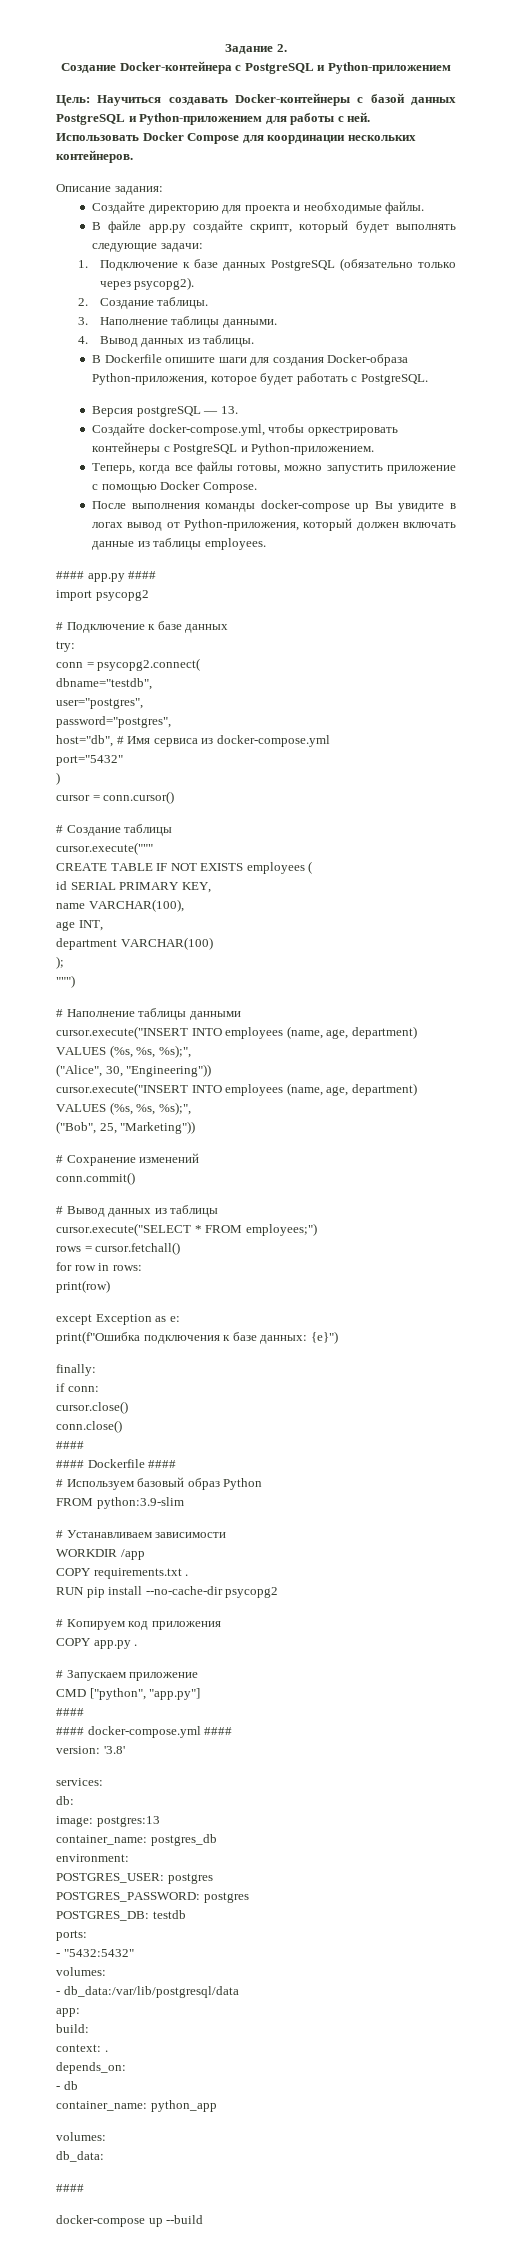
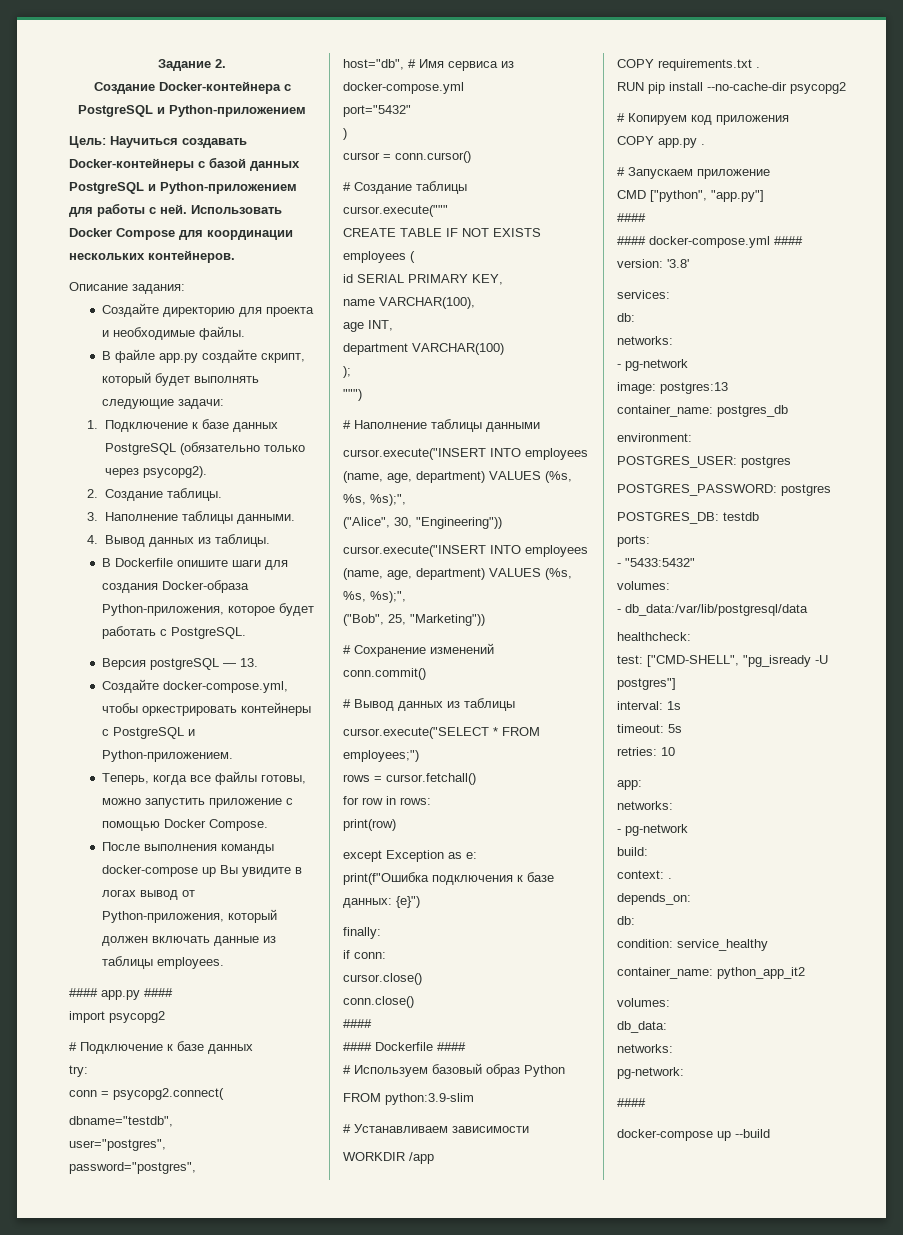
(74, 1800) none -> [617,336,673,345] [617,359,688,371] // networks: // - pg-network
[63,1949,134,1957] "5432:5432" -> [625,558,695,567] "5433:5432"
[56,2008,80,2017] app: -> [617,632,691,641] [617,655,828,667] [617,678,676,690] [617,701,681,710] [617,724,682,733] [617,747,675,756] [617,780,642,790] [617,801,673,810] [617,824,688,836] healthcheck: // test: ["CMD-SHELL", "pg_isready -U postgres"] // interval: 1s // timeout: 5s // retries: 10 // app: // networks: // - pg-network
[56,2081,78,2090] [56,2100,217,2112] - db // container_name: python_app -> [617,916,635,925] [617,939,768,951] [617,967,805,979] db: // condition: service_healthy // container_name: python_app_it2
(104, 2156) none -> [617,1044,673,1053] [617,1067,684,1079] // networks: // pg-network:

